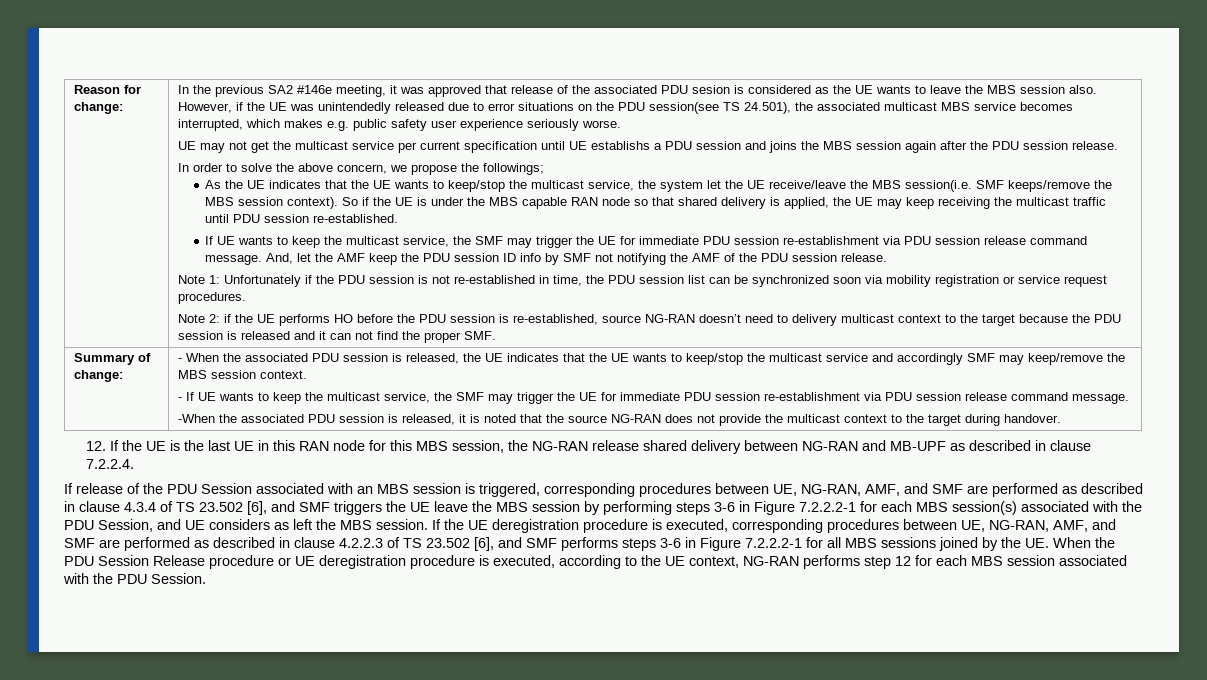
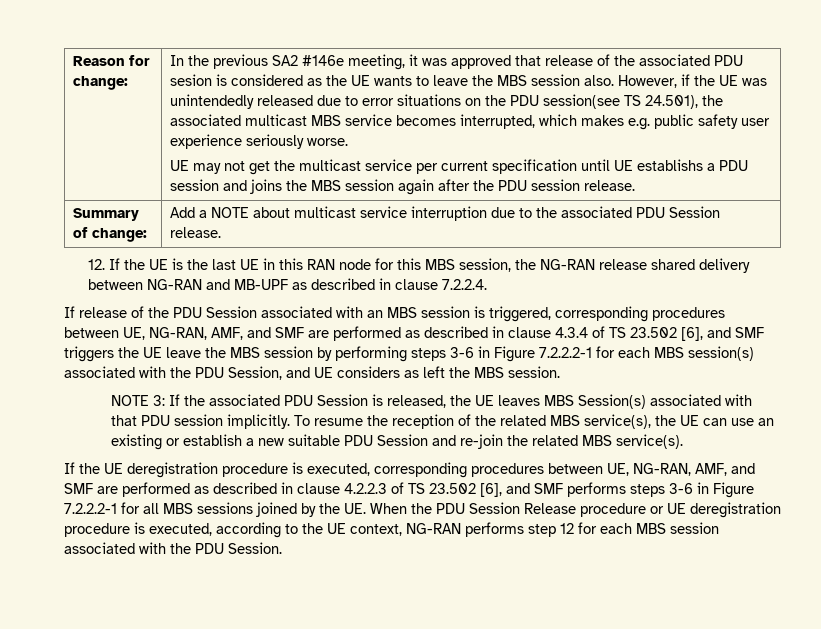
[177,163,544,175] [205,180,1113,192] [205,197,1107,209] [205,214,399,223] [205,236,1088,248] [205,253,888,265] [177,275,1107,287] [177,292,246,304] [177,314,1121,326] [177,331,496,343] [73,353,151,365] [73,370,123,382] [177,353,1125,365] [177,370,307,379] [177,392,1129,404] [177,414,1061,426] // In order to solve the above concern, we propose the followings; // As the UE indicates that the UE wants to keep/stop the multicast service, the system let the UE receive/leave the MBS session(i.e. SMF keeps/remove the MBS session context). So if the UE is under the MBS capable RAN node so that shared delivery is applied, the UE may keep receiving the multicast traffic until PDU session re-established. // If UE wants to keep the multicast service, the SMF may trigger the UE for immediate PDU session re-establishment via PDU session release command message. And, let the AMF keep the PDU session ID info by SMF not notifying the AMF of the PDU session release. // Note 1: Unfortunately if the PDU session is not re-established in time, the PDU session list can be synchronized soon via mobility registration or service request procedures. // Note 2: if the UE performs HO before the PDU session is re-established, source NG-RAN doesn’t need to delivery multicast context to the target because the PDU session is released and it can not find the proper SMF. // Summary of change: | - When the associated PDU session is released, the UE indicates that the UE wants to keep/stop the multicast service and accordingly SMF may keep/remove the MBS session context. // - If UE wants to keep the multicast service, the SMF may trigger the UE for immediate PDU session re-establishment via PDU session release command message. // -When the associated PDU session is released, it is noted that the source NG-RAN does not provide the multicast context to the target during handover. -> [72,208,139,221] [72,227,147,242] [169,206,720,221] [169,227,221,238] // Summary of change: | Add a NOTE about multicast service interruption due to the associated PDU Session release.
(428, 524) none -> [111,394,753,409] [111,414,775,429] [111,434,684,450] // NOTE 3: If the associated PDU Session is released, the UE leaves MBS Session(s) associated with that PDU session implicitly. To resume the reception of the related MBS service(s), the UE can use an existing or establish a new suitable PDU Session and re-join the related MBS service(s). //

